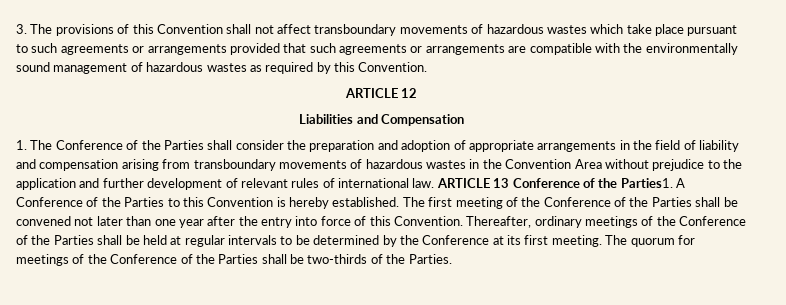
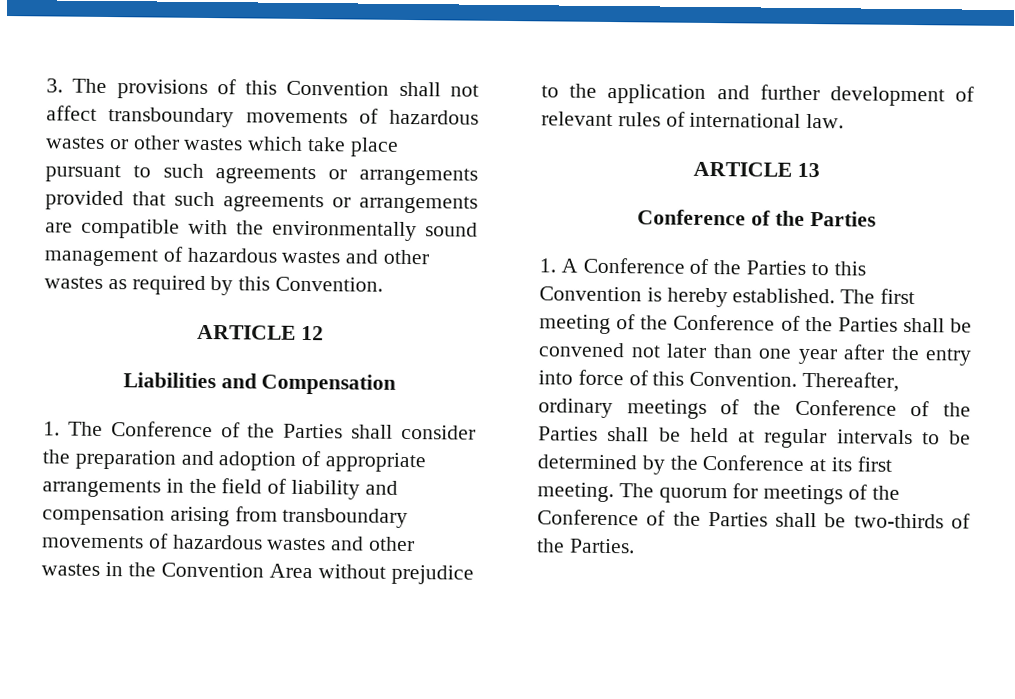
(587, 29) none -> [108,135,244,151] or other wastes
(247, 67) none -> [345,249,430,265] [44,276,103,289] and other wastes
(466, 164) none -> [330,536,416,552] [41,563,100,576] and other wastes
(435, 183) none -> (845, 121) //
[512,178,673,188] Conference of the Parties1. -> [637,209,876,227] [539,258,556,273] // Conference of the Parties // 1.

